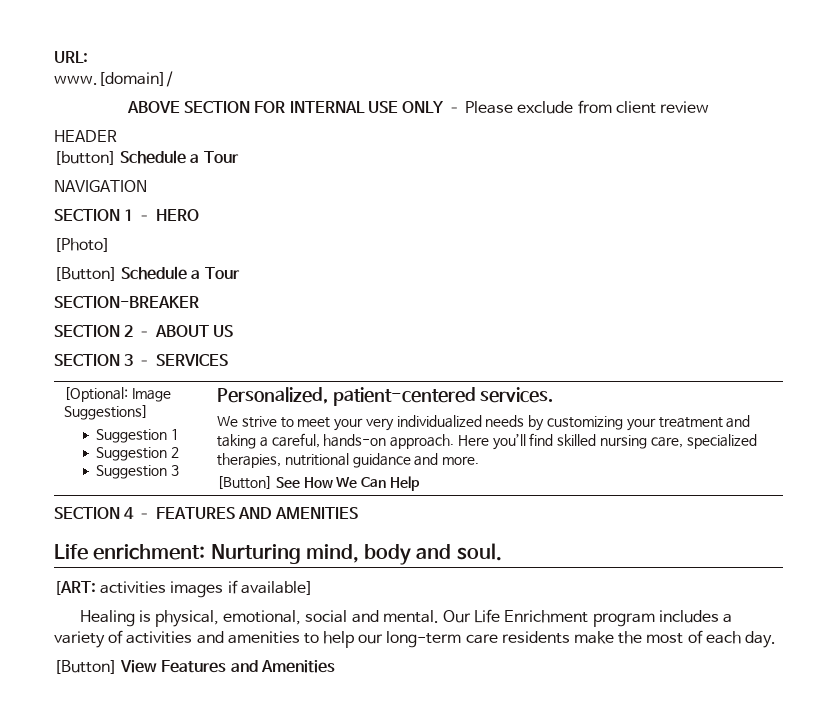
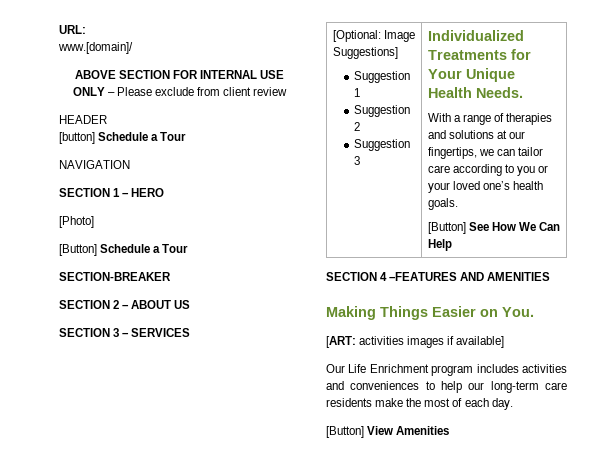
[217,387,554,406] [217,415,751,431] [217,433,757,450] [217,453,480,468] Personalized, patient-centered services. // We strive to meet your very individualized needs by customizing your treatment and taking a careful, hands-on approach. Here you’ll find skilled nursing care, specialized therapies, nutritional guidance and more. -> [427,30,524,41] [427,49,531,60] [427,68,515,82] [427,87,523,98] [427,113,553,125] [427,130,526,139] [427,147,544,159] [427,164,549,176] [427,181,544,193] [427,198,458,210] Individualized Treatments for Your Unique Health Needs. // With a range of therapies and solutions at our fingertips, we can tailor care according to you or your loved one’s health goals.
[137,507,235,519] – FEATURES -> [389,272,458,281] –FEATURES
[54,543,502,565] Life enrichment: Nurturing mind, body and soul. -> [326,306,534,320] Making Things Easier on You.
[79,610,439,627] Healing is physical, emotional, social and mental. -> (505, 342) none
[722,614,732,623] [54,630,124,648] a variety of -> (519, 368) none
[227,631,300,644] amenities -> [350,381,420,390] conveniences
[161,660,258,673] Features and -> (394, 430) none

